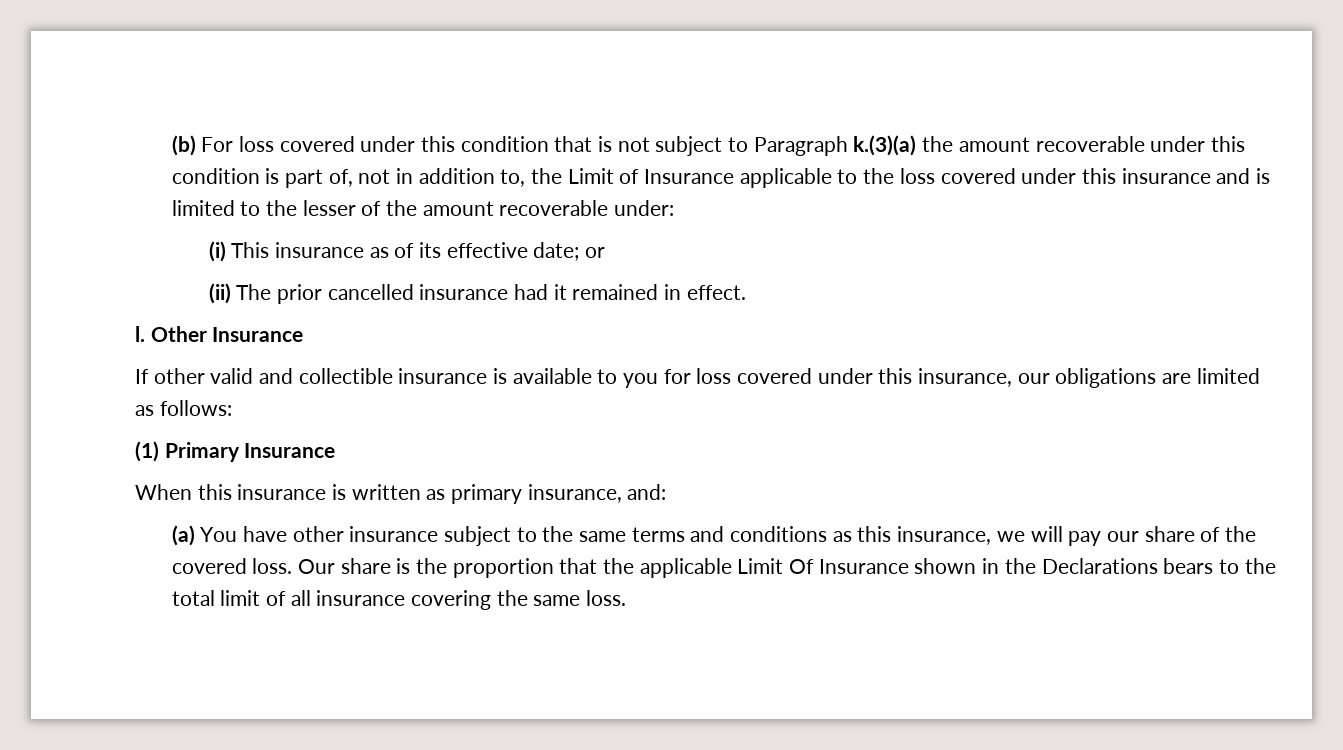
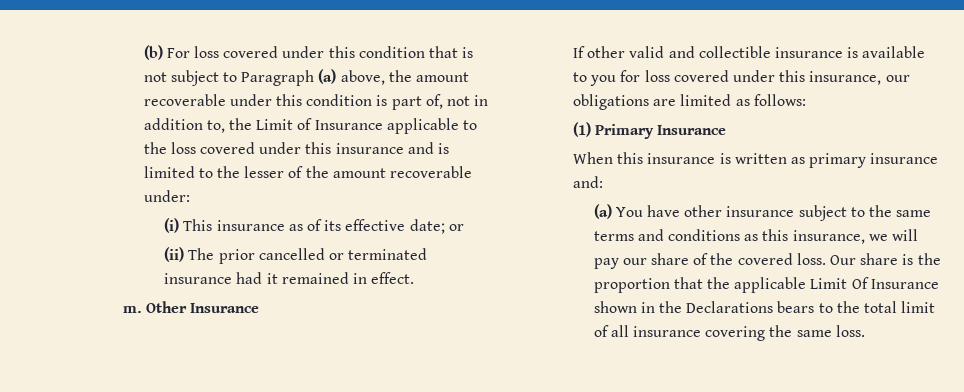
[853,135,917,156] k.(3)(a) -> [318,69,385,85] (a) above,
(414, 292) none -> [328,248,428,260] or terminated
[134,326,145,342] l. -> [123,306,143,313] m.
[527,484,622,503] insurance, -> [870,153,939,164] insurance

